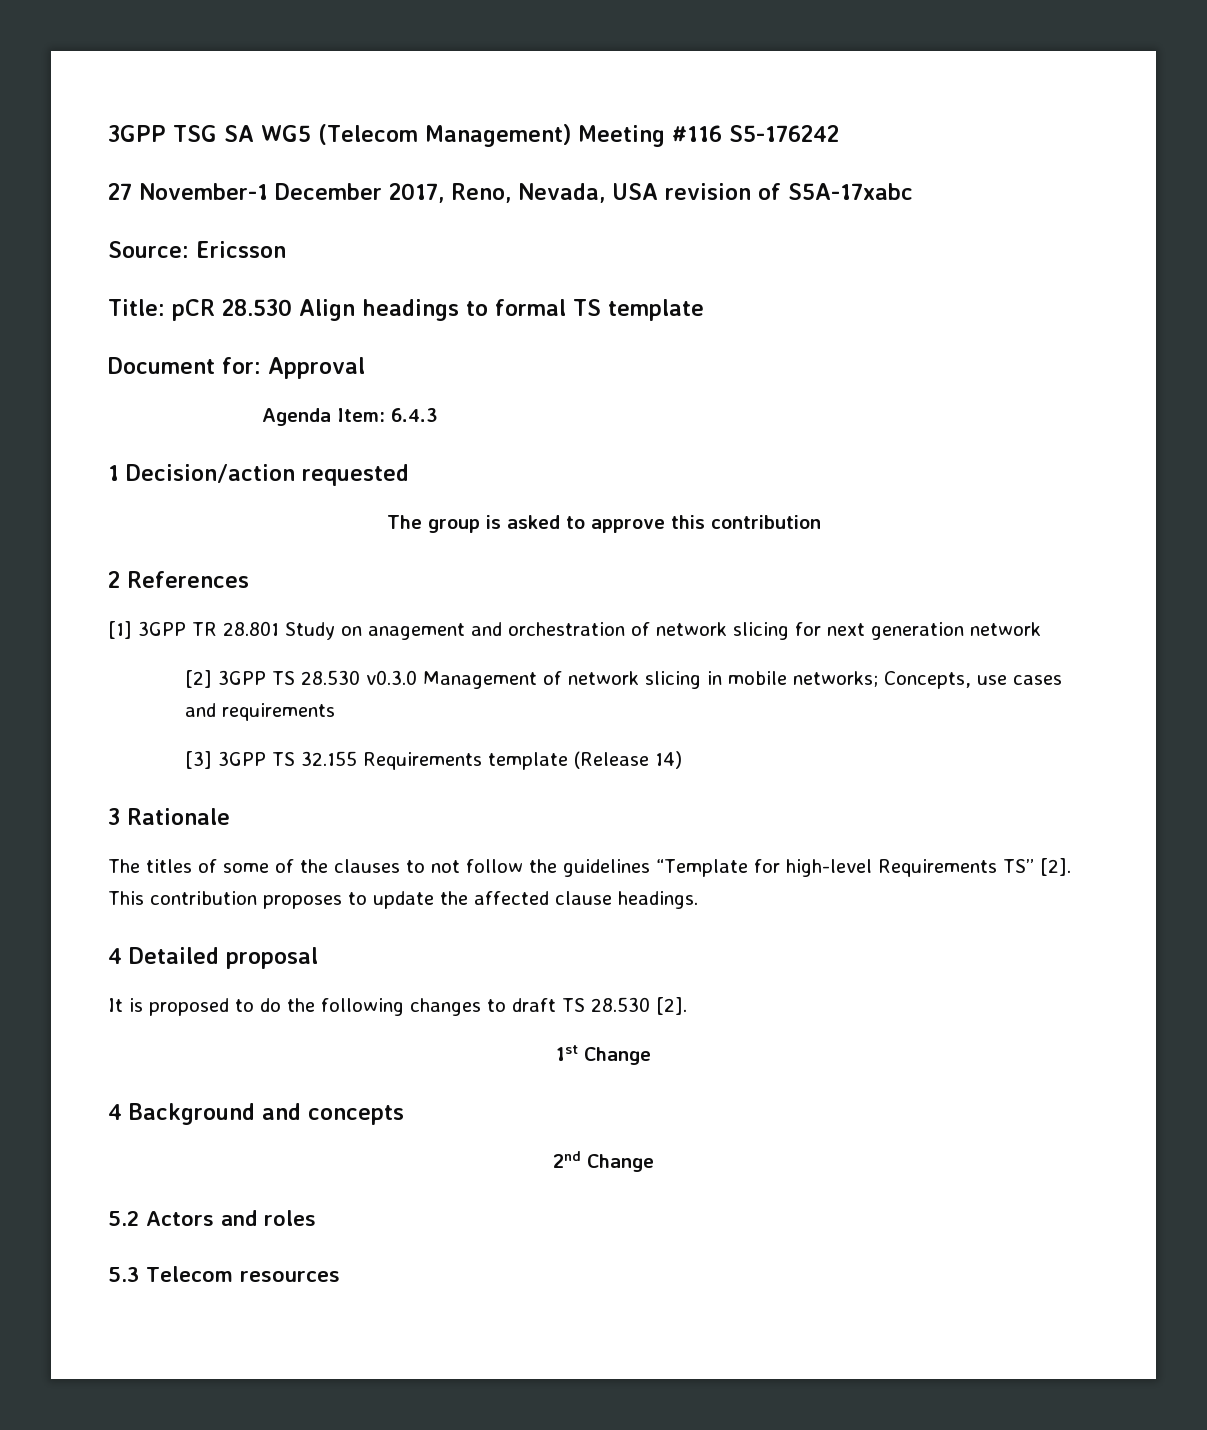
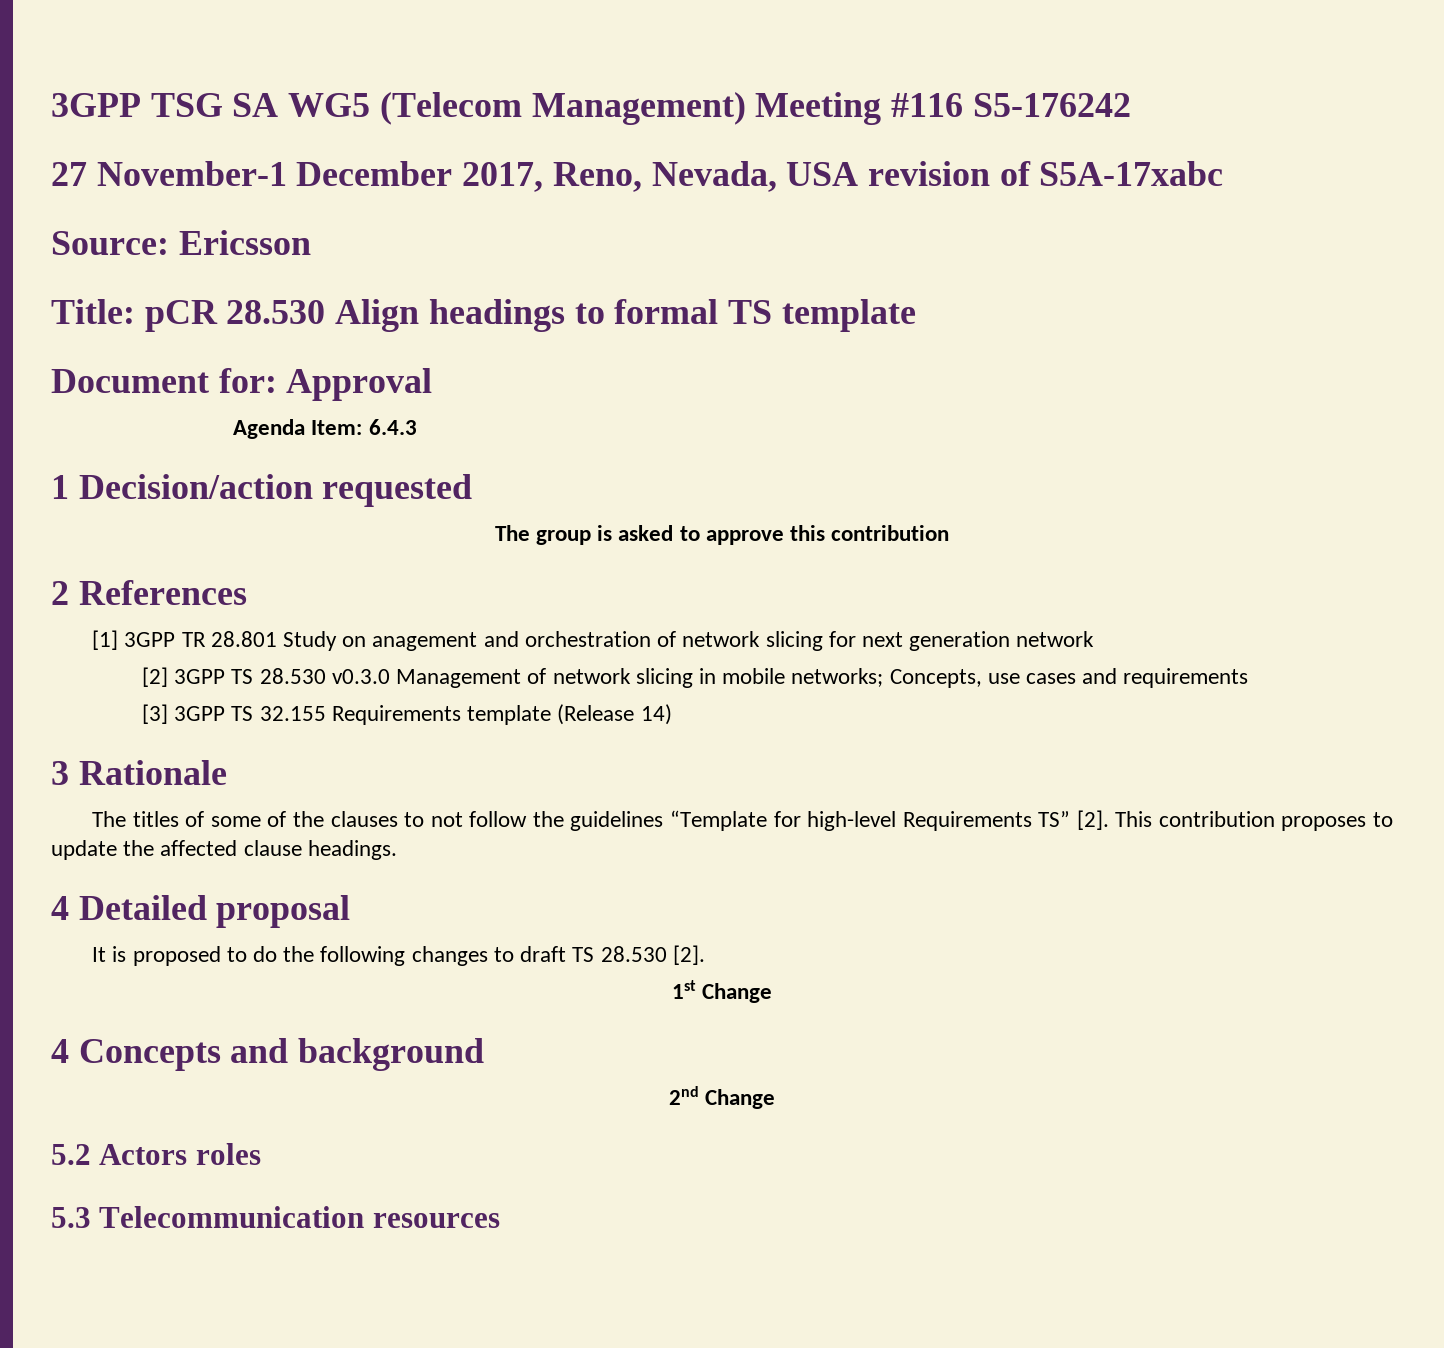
[129,1103,404,1125] Background and concepts -> [78,1038,485,1071] Concepts and background
[221,1210,257,1226] and -> (188, 1154) none
[146,1266,233,1282] Telecom -> [99,1206,365,1228] Telecommunication

